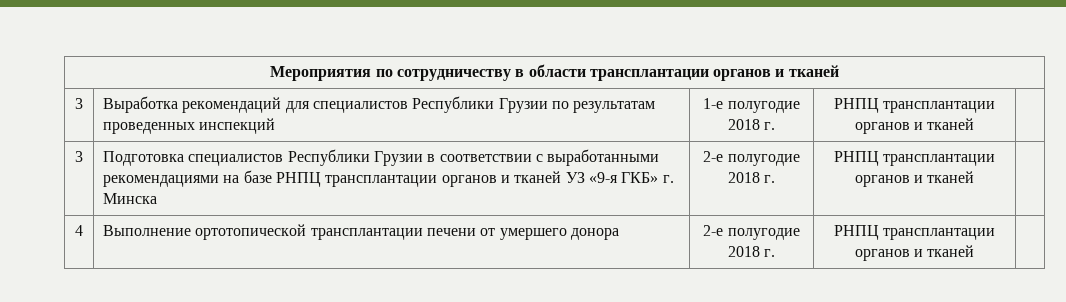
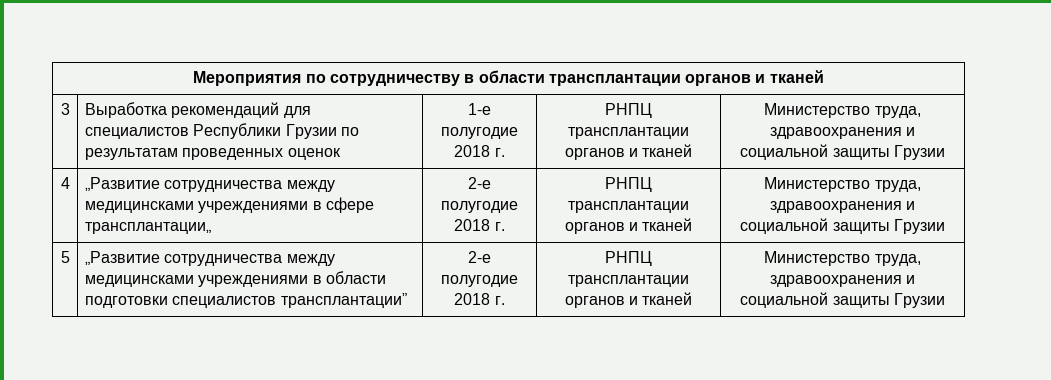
[199,118,276,134] инспекций -> [287,148,341,160] оценок
[75,151,83,162] [103,149,660,166] [103,170,674,187] [103,193,158,204] [703,151,800,166] [727,172,776,183] [833,151,996,166] [854,171,975,187] [75,225,83,236] [103,224,619,240] [703,225,800,240] [727,246,776,257] [833,225,996,240] [854,245,975,261] // 3 | Подготовка специалистов Республики Грузии в соответствии с выработанными рекомендациями на базе РНПЦ трансплантации органов и тканей УЗ «9-я ГКБ» г. Минска | 2-е полугодие 2018 г. | РНПЦ трансплантации органов и тканей | // 4 | Выполнение ортотопической трансплантации печени от умершего донора | 2-е полугодие 2018 г. | РНПЦ трансплантации органов и тканей | -> [764,103,921,118] [769,127,916,139] [740,144,945,160] [60,177,70,189] [84,177,335,192] [84,197,374,213] [84,222,211,234] [468,177,491,189] [441,201,518,213] [454,219,505,231] [605,177,652,192] [568,201,689,213] [564,218,693,234] [764,177,921,192] [769,201,916,213] [740,218,945,234] [60,251,70,263] [84,251,335,266] [84,271,386,287] [84,293,407,308] [468,251,491,263] [441,275,518,287] [454,293,505,305] [605,251,652,266] [568,275,689,287] [564,292,693,308] [764,251,921,266] [769,275,916,287] [740,292,945,308] Министерство труда, здравоохранения и социальной защиты Грузии // 4 | „Развитие сотрудничества между медицинсками учреждениями в сфере трансплантации„ | 2-е полугодие 2018 г. | РНПЦ трансплантации органов и тканей | Министерство труда, здравоохранения и социальной защиты Грузии // 5 | „Развитие сотрудничества между медицинсками учреждениями в области подготовки специалистов трансплантации” | 2-е полугодие 2018 г. | РНПЦ трансплантации органов и тканей | Министерство труда, здравоохранения и социальной защиты Грузии

